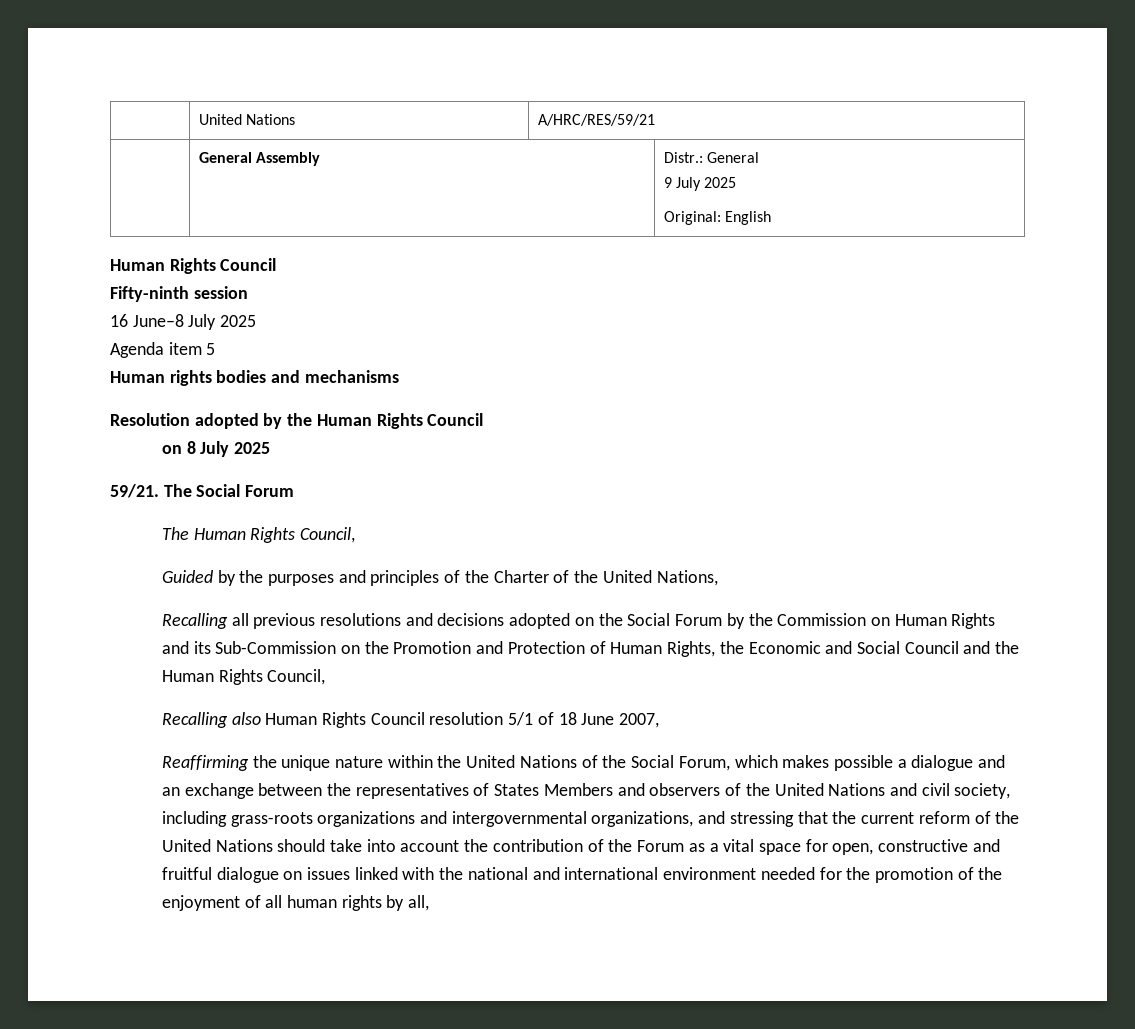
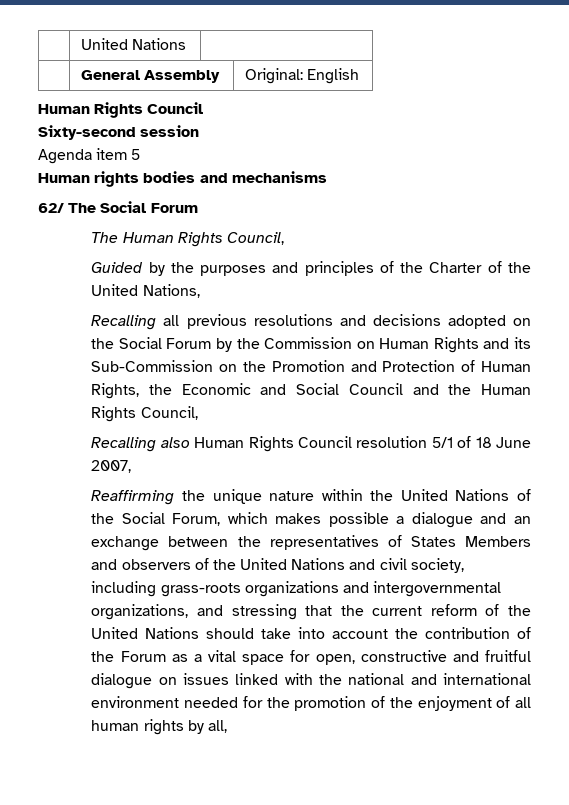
[537,114,655,126] A/HRC/RES/59/21 -> (186, 44) none
[663,152,759,163] [663,177,737,191] Distr.: General // 9 July 2025 // -> (220, 76) none
[110,286,189,302] Fifty-ninth -> [38,125,136,140] Sixty-second
[110,314,257,330] // 16 June–8 July 2025 -> (200, 131) none
[110,413,484,429] [161,441,271,457] [110,484,159,498] Resolution adopted by the Human Rights Council // on 8 July 2025 // 59/21. -> [38,203,64,213] 62/

